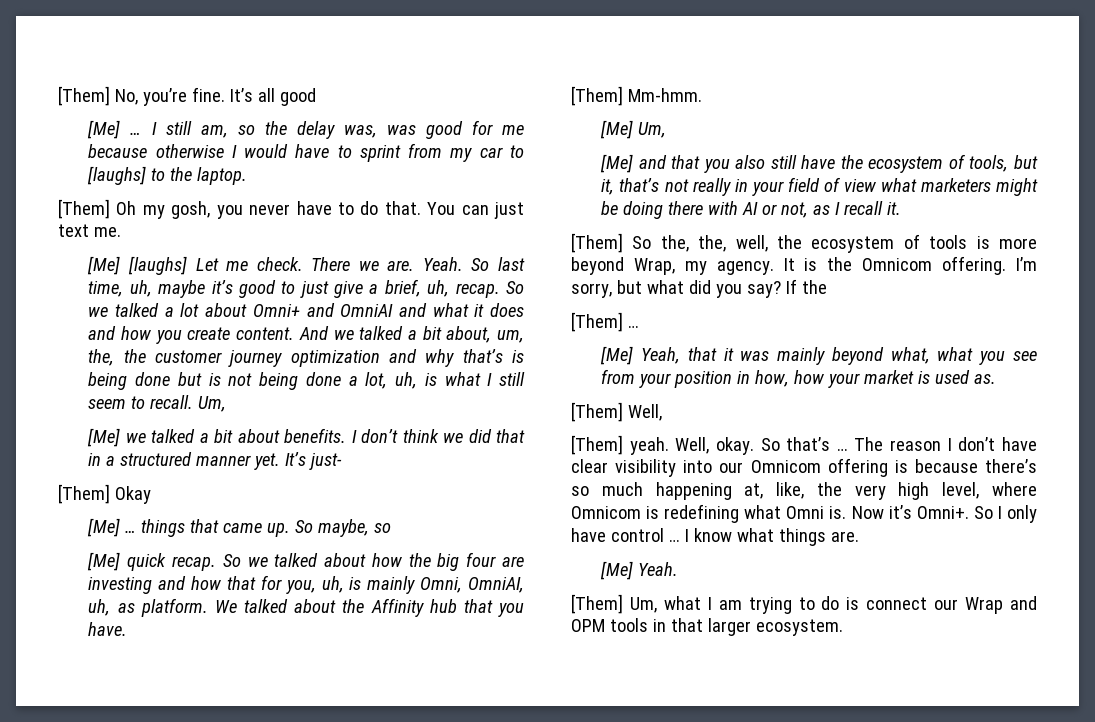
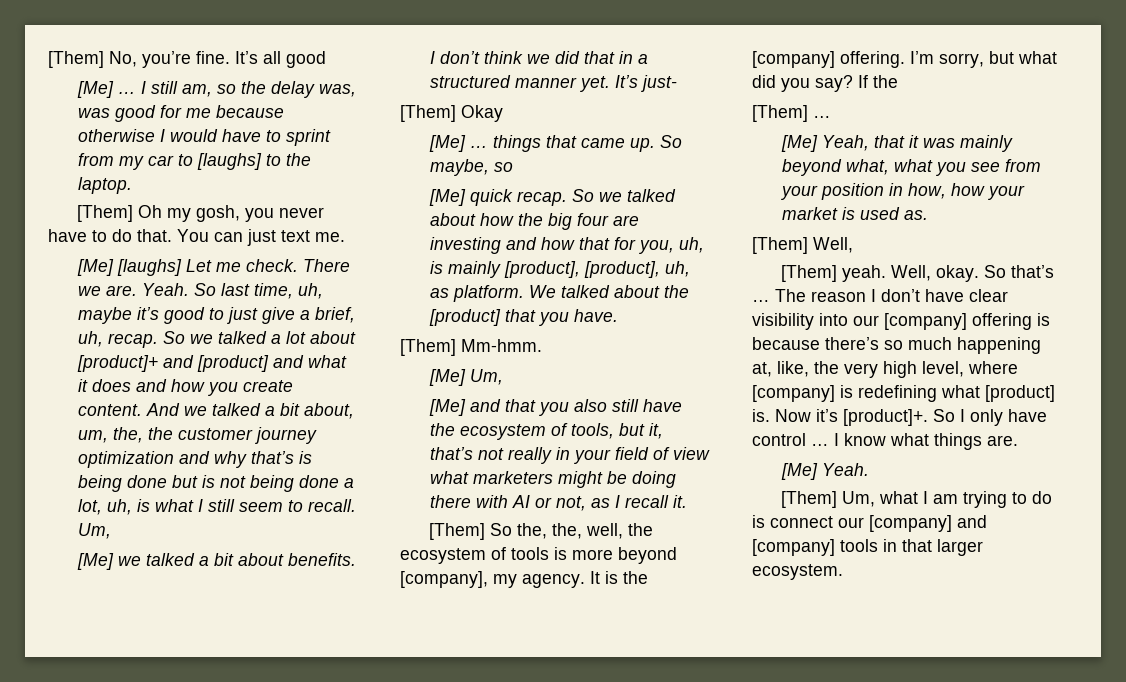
[252,303,394,317] Omni+ and OmniAI -> [77,355,270,372] [product]+ and [product]
[420,577,525,593] Omni, OmniAI, -> [504,261,661,278] [product], [product],
[370,598,457,617] Affinity hub -> [429,309,502,326] [product]
[633,258,675,275] Wrap, -> [400,571,488,588] [company],
[862,258,933,271] Omnicom -> [752,51,835,68] [company]
[750,460,821,473] Omnicom -> [884,313,967,330] [company]
[571,506,641,519] Omnicom -> [752,385,835,402] [company]
[786,506,825,519] Omni -> [985,385,1055,402] [product]
[916,506,969,519] Omni+. -> [843,409,928,426] [product]+.
[965,596,1037,614] [571,619,605,632] Wrap and OPM -> [869,515,987,532] [752,539,835,556] [company] and [company]

